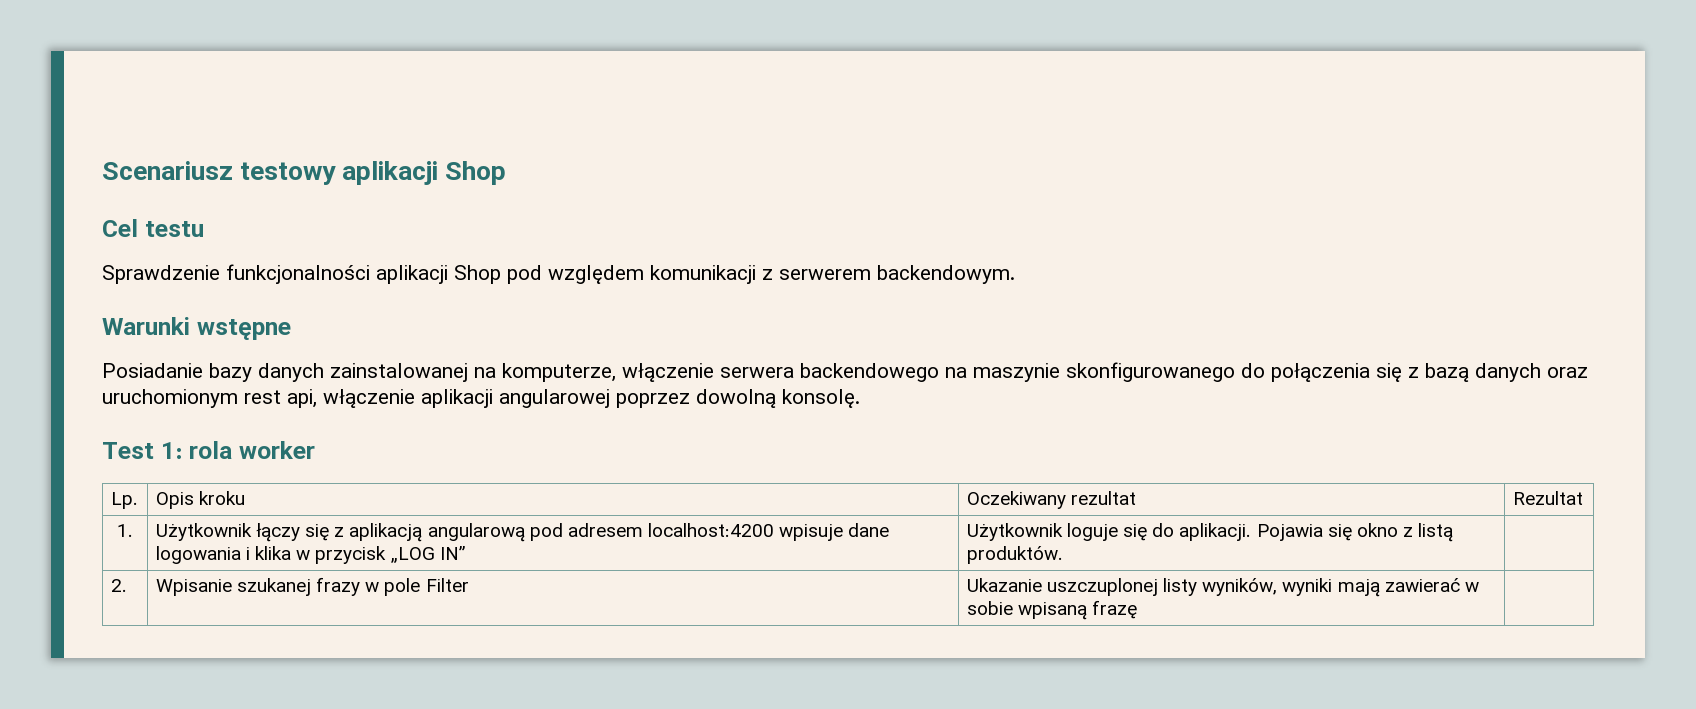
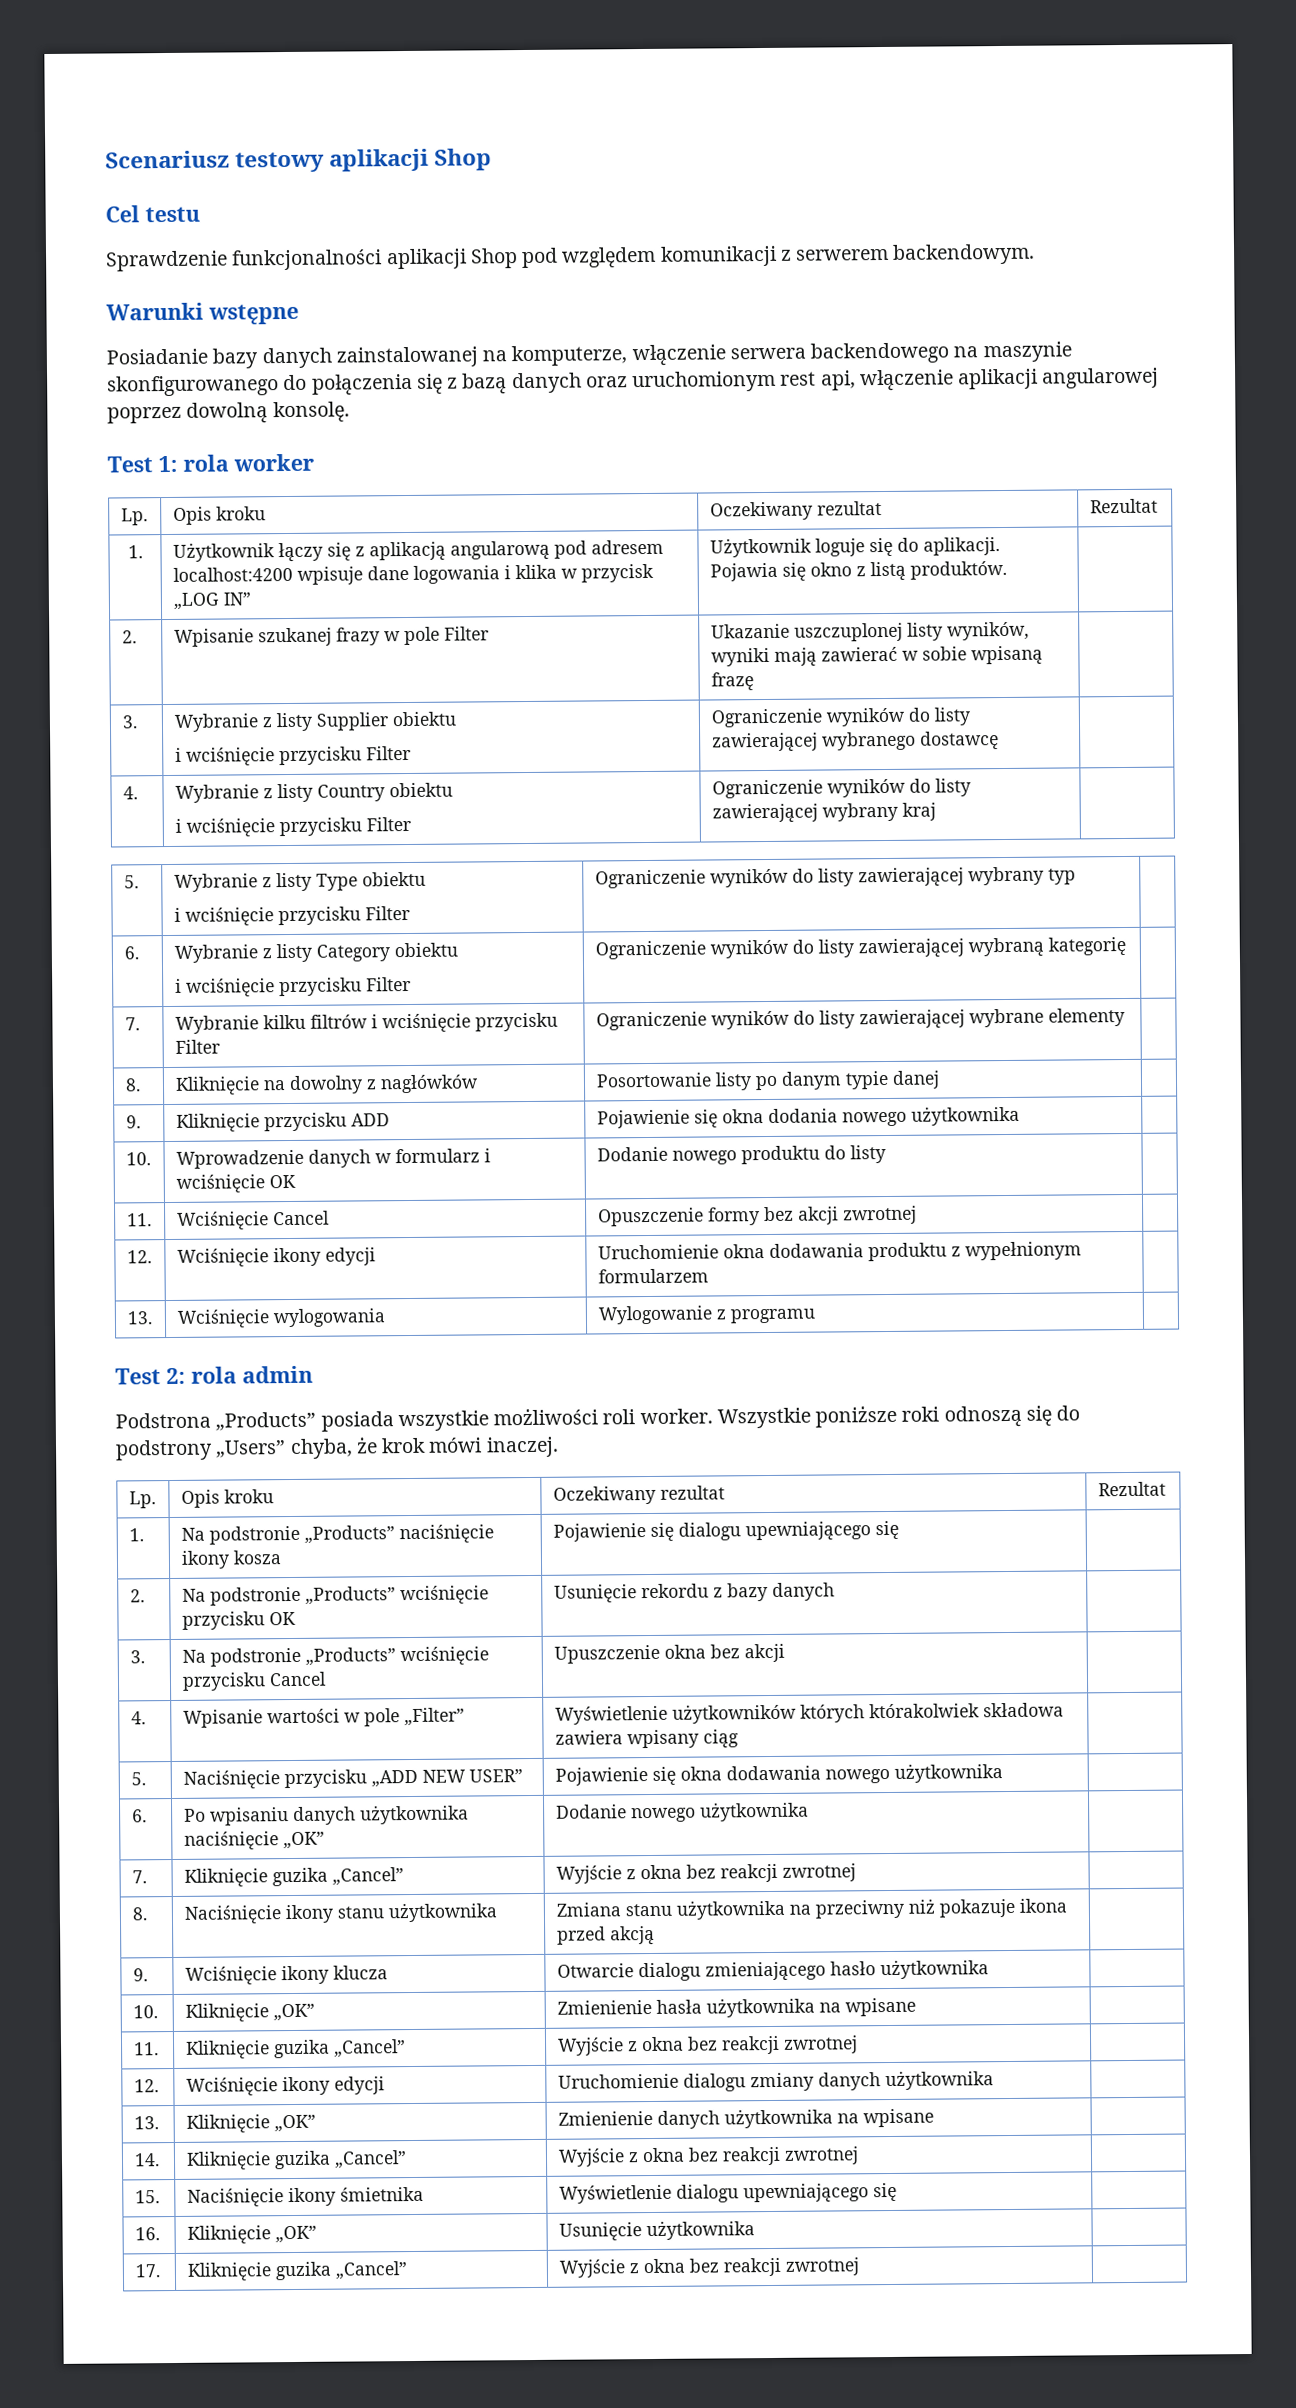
(1138, 609) none -> [121,715,137,729] [173,711,456,732] [174,745,411,766] [710,707,971,728] [711,731,999,753] [122,786,138,800] [174,782,453,803] [174,816,411,837] [711,778,971,799] [711,802,936,824] [123,875,139,889] [173,871,426,892] [173,905,410,926] [594,866,1076,889] [123,946,139,960] [173,942,458,963] [174,976,411,997] [594,936,1126,960] [124,1017,140,1031] [174,1012,558,1034] [174,1039,220,1054] [595,1008,1125,1031] [124,1078,141,1092] [174,1074,479,1095] [595,1070,940,1091] [125,1115,141,1129] [175,1112,390,1132] [596,1105,1020,1129] [125,1152,151,1166] [175,1148,491,1169] [175,1174,296,1193] [596,1145,886,1165] [126,1213,152,1227] [176,1210,330,1230] [597,1205,917,1227] [126,1250,152,1264] [176,1247,376,1267] [597,1241,1082,1262] [597,1268,709,1284] [126,1311,152,1325] [176,1308,386,1328] [597,1305,815,1325] [115,1365,313,1385] [115,1405,1081,1432] [115,1436,559,1461] [128,1491,156,1509] [180,1489,274,1508] [552,1485,725,1505] [1097,1481,1166,1497] [128,1528,144,1542] [180,1524,494,1545] [180,1550,282,1569] [552,1520,899,1542] [129,1589,145,1603] [181,1585,489,1606] [181,1611,296,1630] [553,1582,835,1603] [129,1650,145,1664] [181,1646,489,1667] [181,1671,327,1691] [553,1643,785,1664] [130,1711,146,1725] [182,1707,465,1728] [554,1702,1064,1725] [554,1729,739,1749] [130,1772,146,1786] [182,1769,523,1789] [554,1763,1003,1786] [131,1809,147,1823] [183,1804,469,1826] [183,1831,325,1850] [555,1801,809,1823] [131,1870,147,1884] [183,1867,404,1887] [555,1863,856,1884] [131,1907,147,1921] [183,1902,498,1924] [555,1898,1067,1920] [556,1925,655,1946] [132,1968,148,1982] [184,1965,388,1985] [556,1959,989,1982] [132,2005,158,2019] [184,2003,315,2022] [556,1997,916,2018] [133,2042,159,2056] [184,2039,406,2059] [556,2035,858,2056] [133,2079,159,2093] [185,2076,385,2096] [557,2070,994,2092] [133,2116,159,2130] [185,2114,316,2133] [557,2108,934,2129] [133,2153,160,2167] [185,2150,407,2170] [557,2146,859,2167] [134,2190,160,2204] [186,2186,424,2207] [558,2182,897,2204] [134,2227,160,2241] [186,2225,317,2244] [558,2220,755,2241] [134,2264,160,2278] [186,2261,407,2281] [558,2257,859,2278] // 3. | Wybranie z listy Supplier obiektu // i wciśnięcie przycisku Filter | Ograniczenie wyników do listy zawierającej wybranego dostawcę | // 4. | Wybranie z listy Country obiektu // i wciśnięcie przycisku Filter | Ograniczenie wyników do listy zawierającej wybrany kraj | // 5. | Wybranie z listy Type obiektu // i wciśnięcie przycisku Filter | Ograniczenie wyników do listy zawierającej wybrany typ | // 6. | Wybranie z listy Category obiektu // i wciśnięcie przycisku Filter | Ograniczenie wyników do listy zawierającej wybraną kategorię | // 7. | Wybranie kilku filtrów i wciśnięcie przycisku Filter | Ograniczenie wyników do listy zawierającej wybrane elementy | // 8. | Kliknięcie na dowolny z nagłówków | Posortowanie listy po danym typie danej | // 9. | Kliknięcie przycisku ADD | Pojawienie się okna dodania nowego użytkownika | // 10. | Wprowadzenie danych w formularz i wciśnięcie OK | Dodanie nowego produktu do listy | // 11. | Wciśnięcie Cancel | Opuszczenie formy bez akcji zwrotnej | // 12. | Wciśnięcie ikony edycji | Uruchomienie okna dodawania produktu z wypełnionym formularzem | // 13. | Wciśnięcie wylogowania | Wylogowanie z programu | // Test 2: rola admin // Podstrona „Products” posiada wszystkie możliwości roli worker. Wszystkie poniższe roki odnoszą się do podstrony „Users” chyba, że krok mówi inaczej. // Lp. | Opis kroku | Oczekiwany rezultat | Rezultat // 1. | Na podstronie „Products” naciśnięcie ikony kosza | Pojawienie się dialogu upewniającego się | // 2. | Na podstronie „Products” wciśnięcie przycisku OK | Usunięcie rekordu z bazy danych | // 3. | Na podstronie „Products” wciśnięcie przycisku Cancel | Upuszczenie okna bez akcji | // 4. | Wpisanie wartości w pole „Filter” | Wyświetlenie użytkowników których którakolwiek składowa zawiera wpisany ciąg | // 5. | Naciśnięcie przycisku „ADD NEW USER” | Pojawienie się okna dodawania nowego użytkownika | // 6. | Po wpisaniu danych użytkownika naciśnięcie „OK” | Dodanie nowego użytkownika | // 7. | Kliknięcie guzika „Cancel” | Wyjście z okna bez reakcji zwrotnej | // 8. | Naciśnięcie ikony stanu użytkownika | Zmiana stanu użytkownika na przeciwny niż pokazuje ikona przed akcją | // 9. | Wciśnięcie ikony klucza | Otwarcie dialogu zmieniającego hasło użytkownika | // 10. | Kliknięcie „OK” | Zmienienie hasła użytkownika na wpisane | // 11. | Kliknięcie guzika „Cancel” | Wyjście z okna bez reakcji zwrotnej | // 12. | Wciśnięcie ikony edycji | Uruchomienie dialogu zmiany danych użytkownika | // 13. | Kliknięcie „OK” | Zmienienie danych użytkownika na wpisane | // 14. | Kliknięcie guzika „Cancel” | Wyjście z okna bez reakcji zwrotnej | // 15. | Naciśnięcie ikony śmietnika | Wyświetlenie dialogu upewniającego się | // 16. | Kliknięcie „OK” | Usunięcie użytkownika | // 17. | Kliknięcie guzika „Cancel” | Wyjście z okna bez reakcji zwrotnej |

